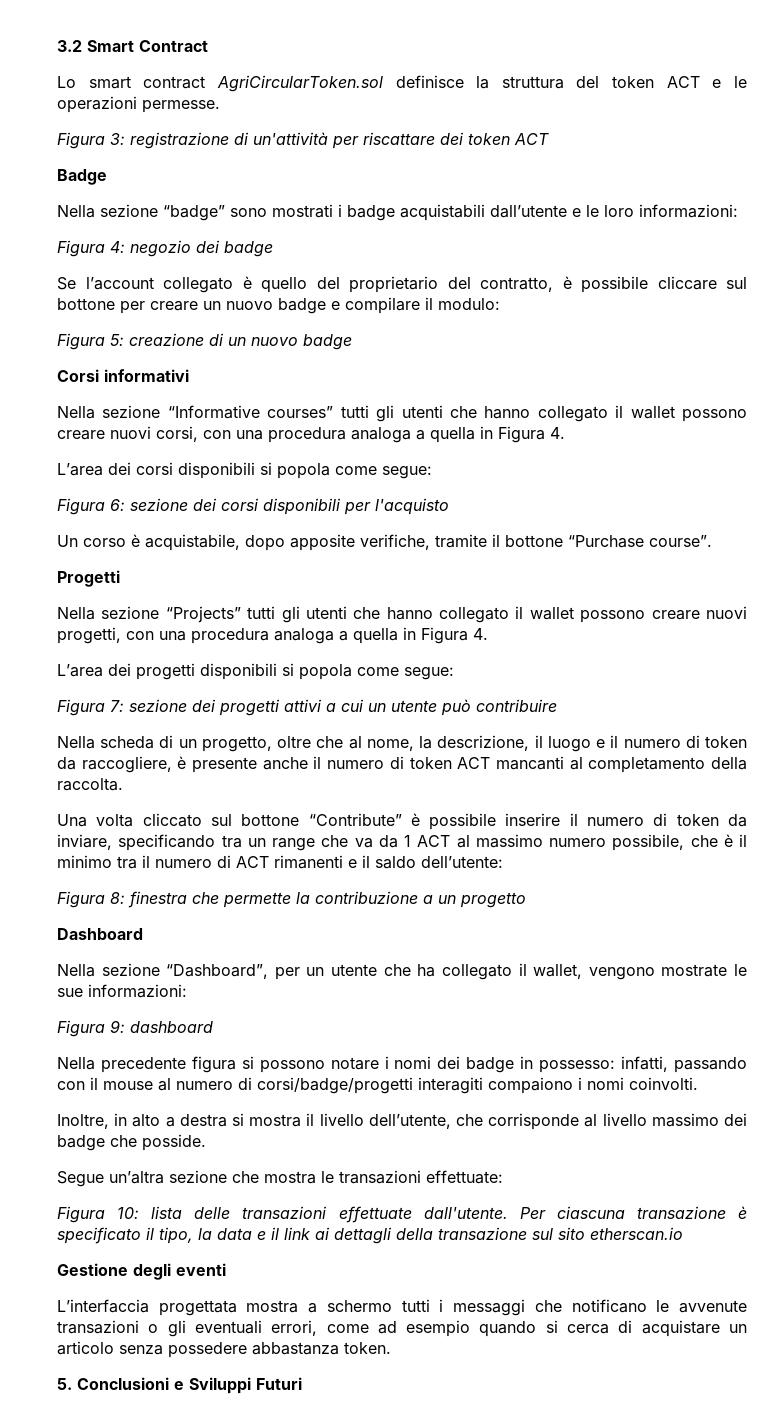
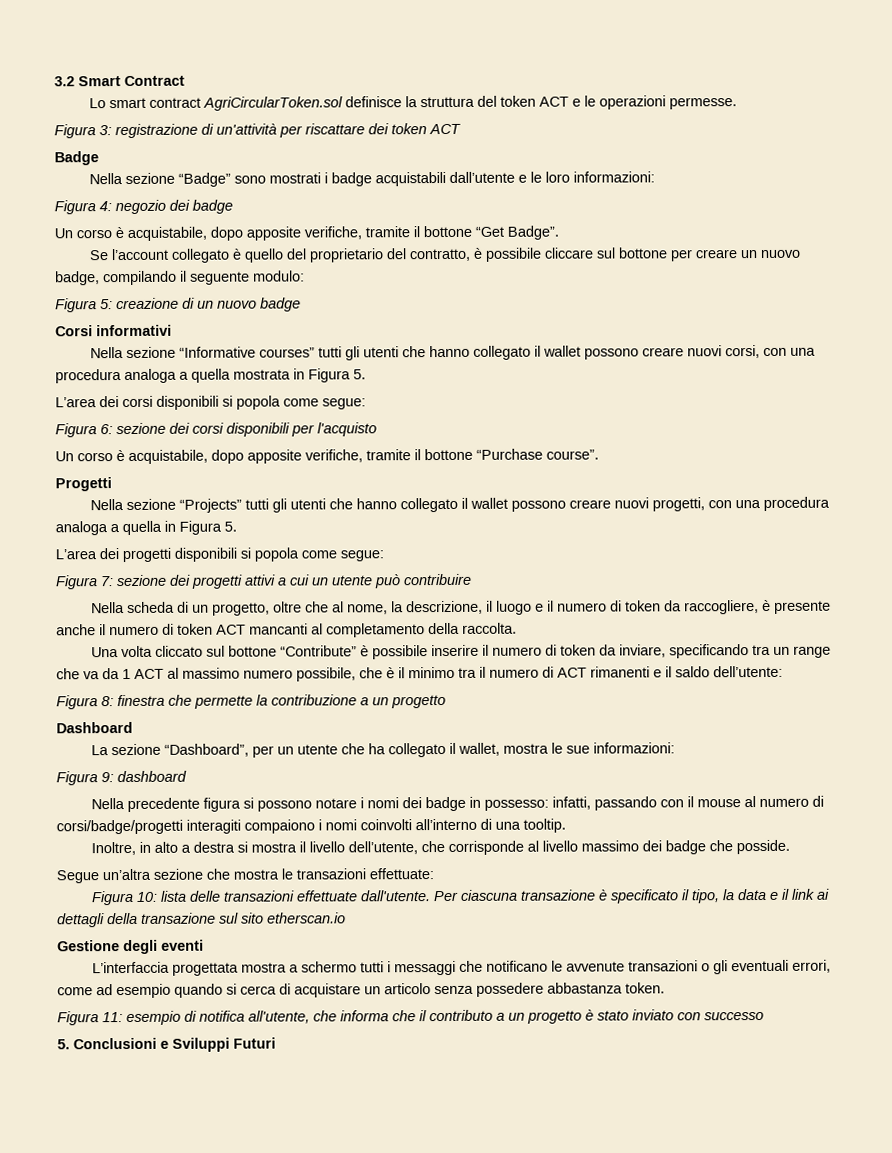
[163,205,225,221] “badge” -> [178,172,232,187] “Badge”
(273, 249) none -> [54,225,559,241] // Un corso è acquistabile, dopo apposite verifiche, tramite il bottone “Get Badge”.
[278,297,433,314] badge e compilare il -> [55,270,250,286] badge, compilando il seguente
[480,426,565,443] in Figura 4. -> [233,368,366,383] mostrata in Figura 5.
[473,628,488,640] 4. -> [224,521,237,532] 5.
[57,964,95,977] Nella -> [91,745,110,756] La
[588,964,728,980] vengono mostrate -> [503,743,550,754] mostra
[629,1077,698,1090] coinvolti. -> [360,818,566,833] coinvolti all’interno di una tooltip.
(391, 1348) none -> [57,1009,764,1026] // Figura 11: esempio di notifica all'utente, che informa che il contributo a un progetto è stato inviato con successo

